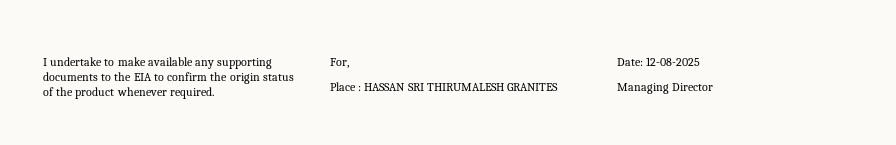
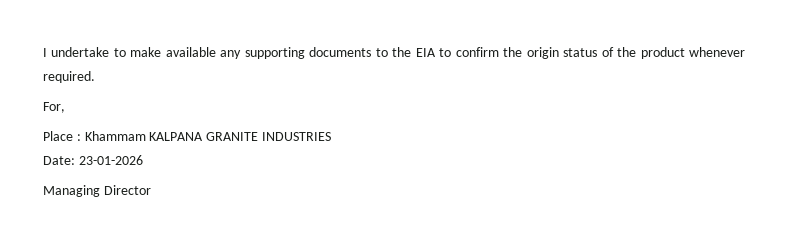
[364,83,559,91] HASSAN SRI THIRUMALESH GRANITES -> [84,131,331,141] Khammam KALPANA GRANITE INDUSTRIES
[646,57,701,66] 12-08-2025 -> [78,155,143,165] 23-01-2026

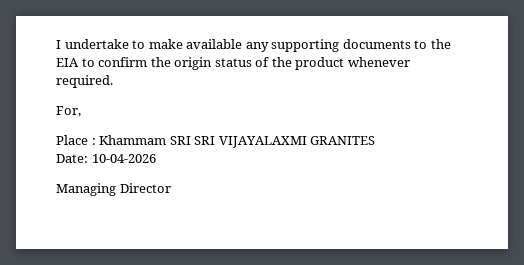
[149,132,331,141] KALPANA GRANITE INDUSTRIES -> [169,136,376,148] SRI SRI VIJAYALAXMI GRANITES
[78,155,143,165] 23-01-2026 -> [91,154,156,163] 10-04-2026

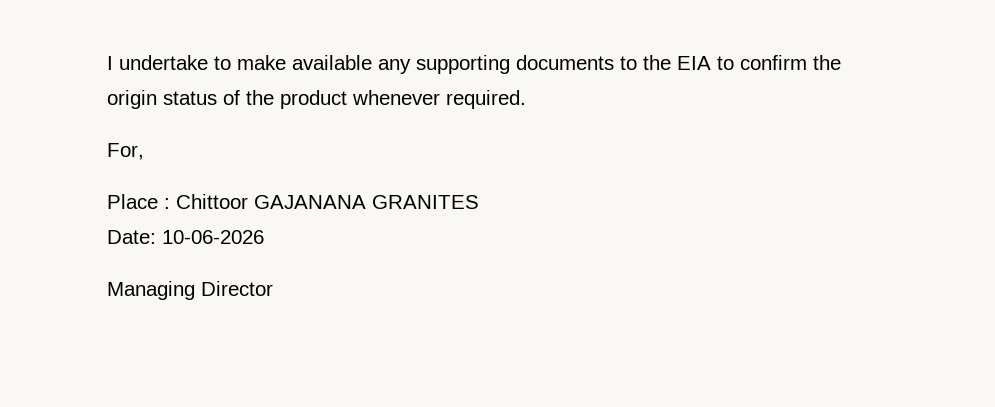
[99,135,307,148] Khammam SRI SRI VIJAYALAXMI -> [176,194,366,209] Chittoor GAJANANA
[91,154,156,163] 10-04-2026 -> [162,230,264,244] 10-06-2026

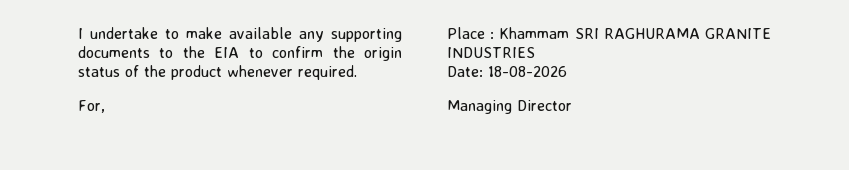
[176,194,479,209] Chittoor GAJANANA GRANITES -> [499,27,771,39] [447,47,535,58] Khammam SRI RAGHURAMA GRANITE INDUSTRIES
[162,230,264,244] 10-06-2026 -> [488,66,567,77] 18-08-2026

